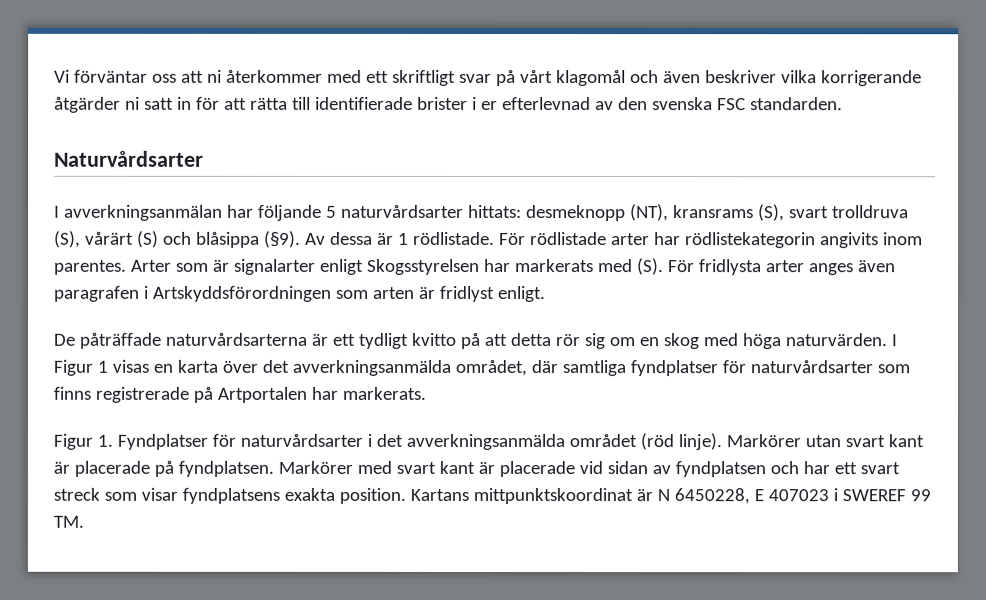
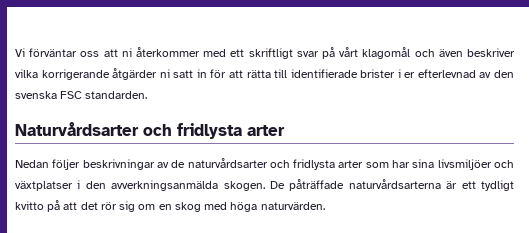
[54,204,909,222] [54,230,923,249] [54,258,896,276] [53,285,546,303] // I avverkningsanmälan har följande 5 naturvårdsarter hittats: desmeknopp (NT), kransrams (S), svart trolldruva (S), vårärt (S) och blåsippa (§9). Av dessa är 1 rödlistade. För rödlistade arter har rödlistekategorin angivits inom parentes. Arter som är signalarter enligt Skogsstyrelsen har markerats med (S). För fridlysta arter anges även paragrafen i Artskyddsförordningen som arten är fridlyst enligt. // -> [143,123,285,139] [15,158,515,170] [15,180,265,191] och fridlysta arter // Nedan följer beskrivningar av de naturvårdsarter och fridlysta arter som har sina livsmiljöer och växtplatser i den avverkningsanmälda skogen.
[509,333,551,347] detta -> [80,202,98,210] det
[890,334,897,347] [53,359,910,377] [53,386,426,403] [53,433,924,451] [53,460,900,478] [53,487,931,505] [53,515,84,528] I Figur 1 visas en karta över det avverkningsanmälda området, där samtliga fyndplatser för naturvårdsarter som finns registrerade på Artportalen har markerats. // Figur 1. Fyndplatser för naturvårdsarter i det avverkningsanmälda området (röd linje). Markörer utan svart kant är placerade på fyndplatsen. Markörer med svart kant är placerade vid sidan av fyndplatsen och har ett svart streck som visar fyndplatsens exakta position. Kartans mittpunktskoordinat är N 6450228, E 407023 i SWEREF 99 TM. -> (325, 206) none

